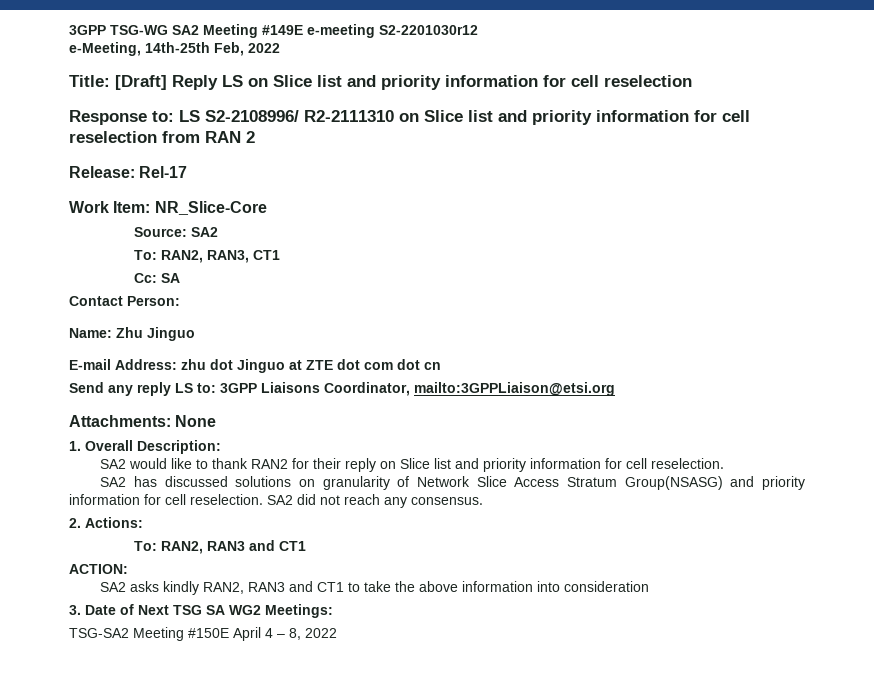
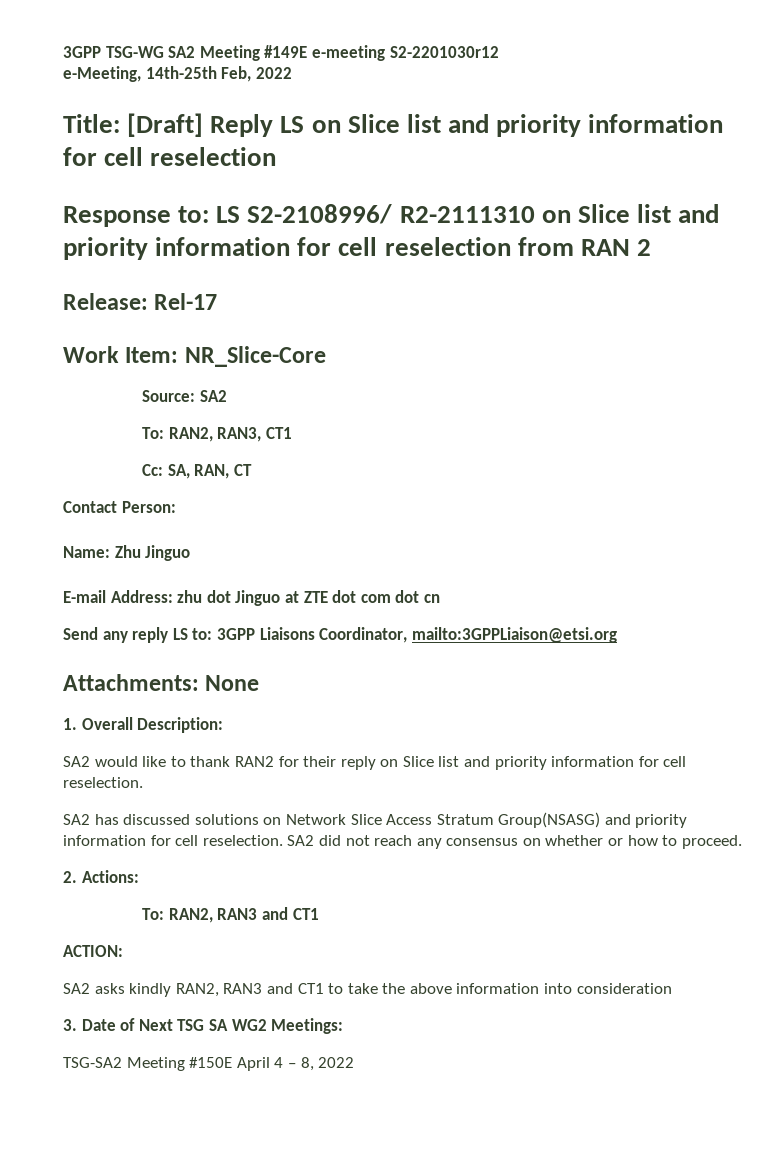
[161,273,181,283] SA -> [167,464,253,479] SA, RAN, CT
[322,476,410,490] granularity of -> (282, 821) none
[411,497,483,505] consensus. -> [446,835,742,849] consensus on whether or how to proceed.

